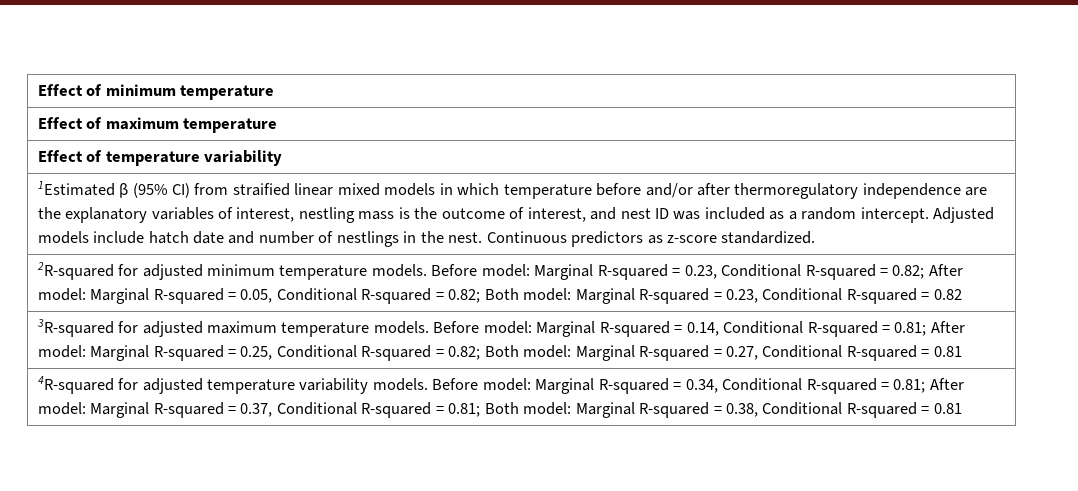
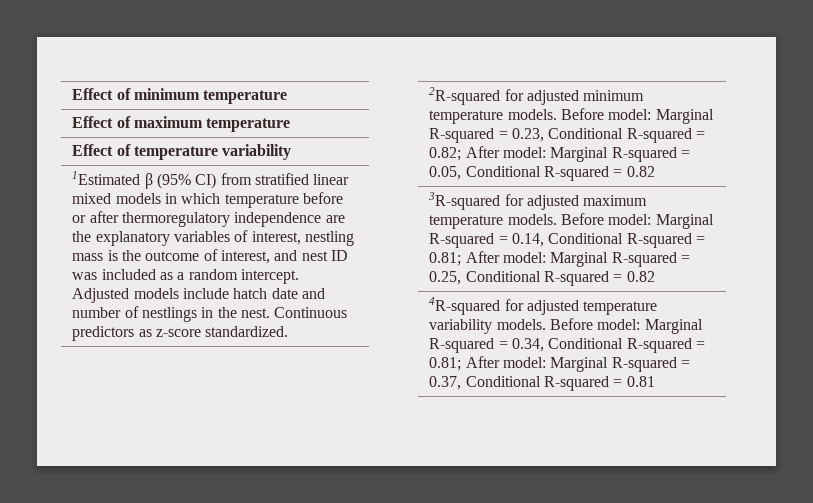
[232,183,290,196] straified -> [254,173,309,185] stratified
[645,183,693,198] and/or -> [72,215,87,223] or
[448,288,930,304] 0.82; Both model: Marginal R-squared = 0.23, Conditional R-squared = -> (623, 173) none
[448,345,962,361] 0.82; Both model: Marginal R-squared = 0.27, Conditional R-squared = 0.81 -> [626,271,655,282] 0.82
[448,402,930,418] 0.81; Both model: Marginal R-squared = 0.38, Conditional R-squared = -> (623, 383) none

